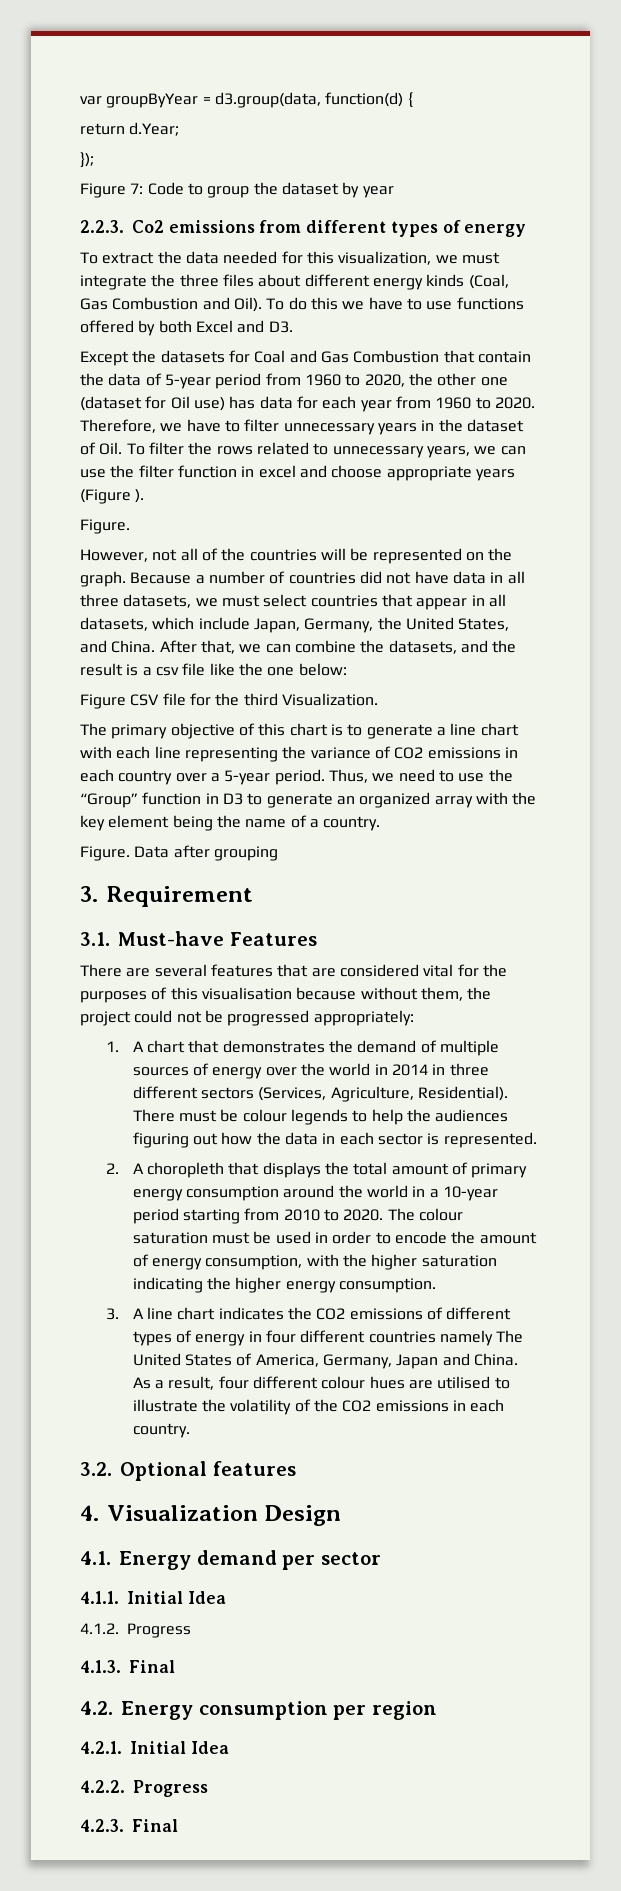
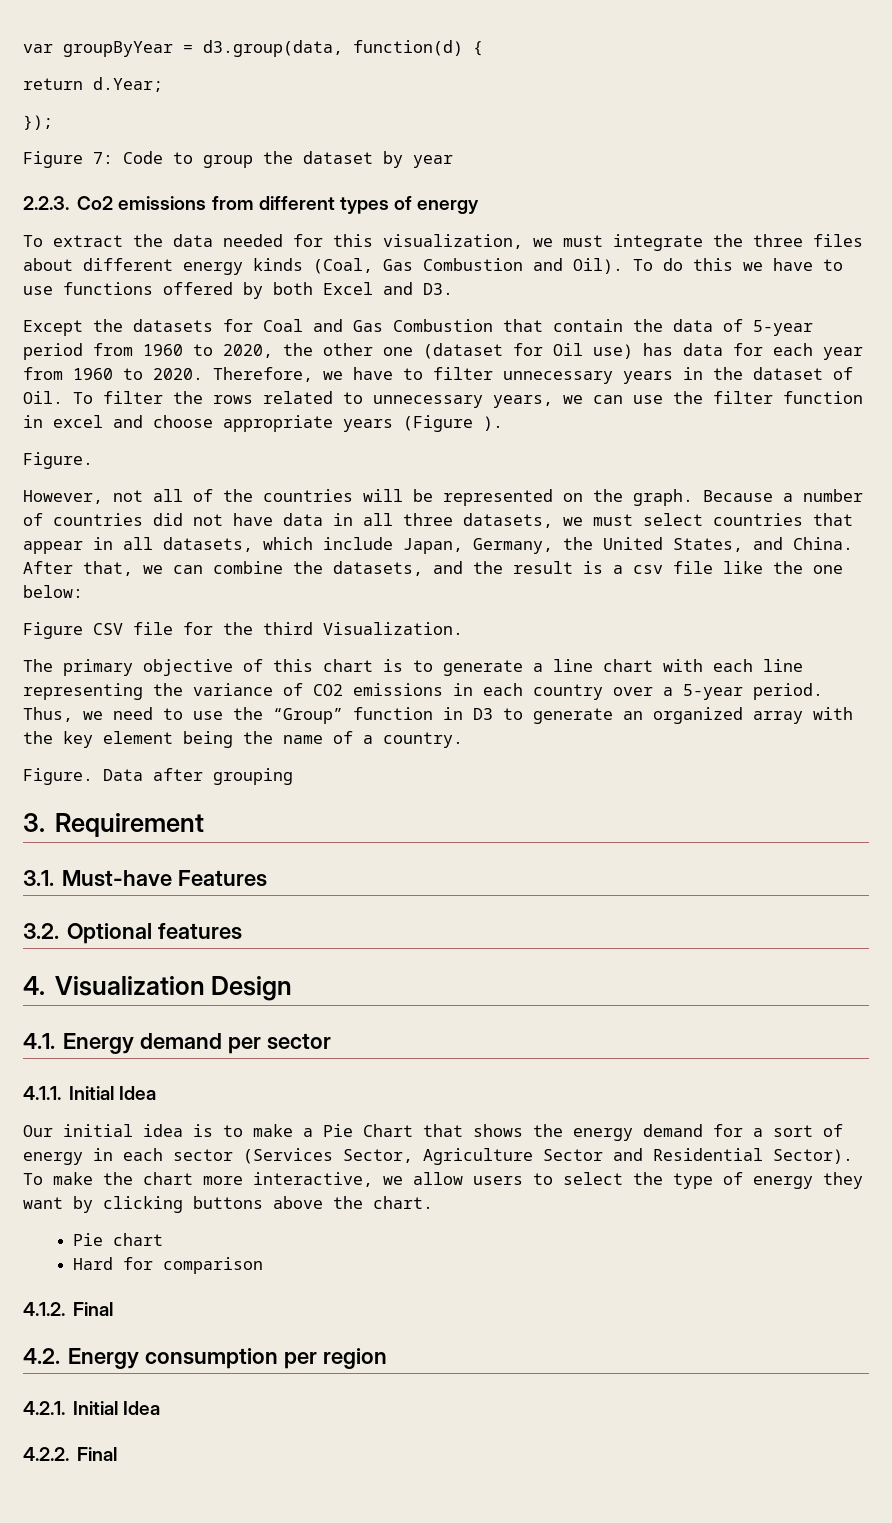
[80,964,507,977] [80,987,492,1003] [80,1010,414,1026] [106,1040,499,1056] [132,1063,489,1079] [132,1086,509,1102] [132,1109,509,1125] [132,1132,537,1148] [106,1162,528,1178] [132,1185,498,1201] [132,1208,463,1224] [132,1231,537,1244] [132,1254,497,1270] [132,1277,437,1293] [106,1307,512,1320] [132,1330,524,1346] [132,1353,518,1369] [132,1376,510,1390] [132,1399,505,1415] [132,1423,190,1438] // There are several features that are considered vital for the purposes of this visualisation because without them, the project could not be progressed appropriately: // 1. A chart that demonstrates the demand of multiple sources of energy over the world in 2014 in three different sectors (Services, Agriculture, Residential). There must be colour legends to help the audiences figuring out how the data in each sector is represented. // 2. A choropleth that displays the total amount of primary energy consumption around the world in a 10-year period starting from 2010 to 2020. The colour saturation must be used in order to encode the amount of energy consumption, with the higher saturation indicating the higher energy consumption. // 3. A line chart indicates the CO2 emissions of different types of energy in four different countries namely The United States of America, Germany, Japan and China. As a result, four different colour hues are utilised to illustrate the volatility of the CO2 emissions in each country. -> (268, 878) none
[80,1623,191,1638] [80,1660,121,1673] 4.1.2. Progress // 4.1.3. -> [23,1124,843,1141] [23,1148,853,1165] [23,1172,863,1189] [23,1196,433,1213] [72,1233,163,1246] [72,1257,263,1274] [23,1302,65,1316] Our initial idea is to make a Pie Chart that shows the energy demand for a sort of energy in each sector (Services Sector, Agriculture Sector and Residential Sector). To make the chart more interactive, we allow users to select the type of energy they want by clicking buttons above the chart. // Pie chart // Hard for comparison // 4.1.2.
[133,1780,208,1797] [80,1819,124,1832] Progress // 4.2.3. -> (69, 1454) none

